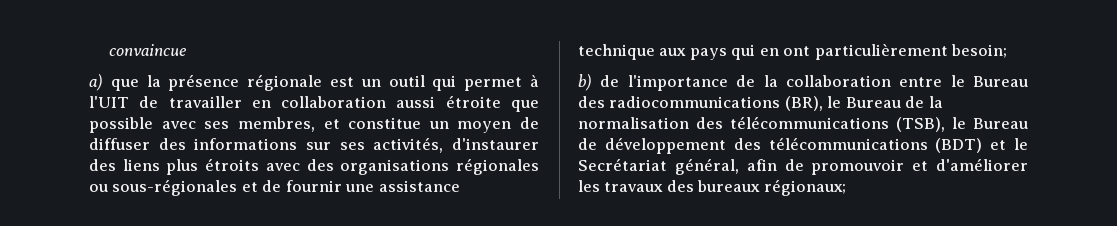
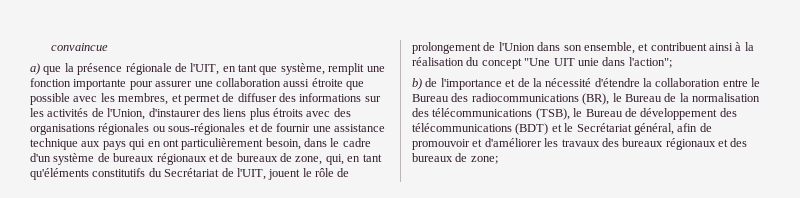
[330,74,539,91] [89,96,271,108] est un outil qui permet à l'UIT de travailler en -> [174,63,385,75] [30,78,213,90] de l'UIT, en tant que système, remplit une fonction importante pour assurer une
[204,121,230,129] ses -> [100,93,115,102] les
[348,117,512,133] constitue un moyen -> [183,94,220,105] permet
[339,137,444,153] ses activités, -> [30,108,146,120] les activités de l'Union,
[951,44,1008,58] besoin; -> [265,138,371,150] [30,153,382,165] [30,168,350,180] [412,42,754,54] [412,57,672,69] besoin, dans le cadre d'un système de bureaux régionaux et de bureaux de zone, qui, en tant qu'éléments constitutifs du Secrétariat de l'UIT, jouent le rôle de prolongement de l'Union dans son ensemble, et contribuent ainsi à la réalisation du concept "Une UIT unie dans l'action";
[736,75,778,87] de la -> [505,78,652,87] et de la nécessité d'étendre la
[763,179,846,196] régionaux; -> [665,138,748,150] [412,153,498,164] régionaux et des bureaux de zone;

